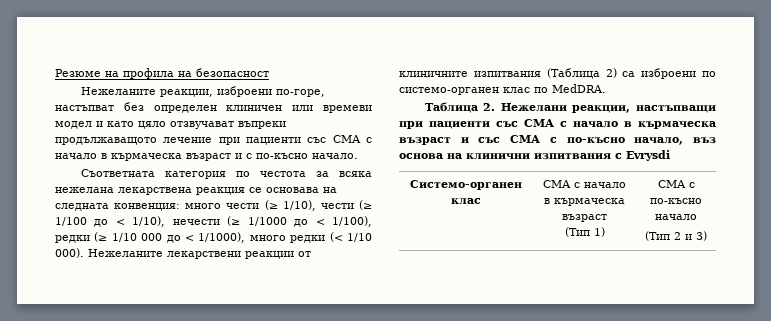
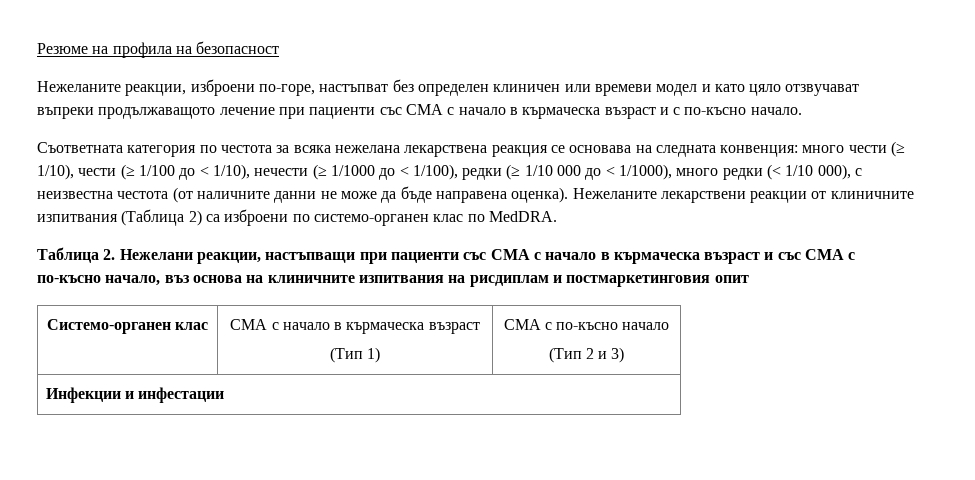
[55,248,84,258] 000). -> [817,164,863,180] [37,186,569,203] 000), с неизвестна честота (от наличните данни не може да бъде направена оценка).
[466,150,670,161] клинични изпитвания с Evrysdi -> [267,275,749,287] клиничните изпитвания на рисдиплам и постмаркетинговия опит
(707, 236) none -> [45,387,225,403] // Инфекции и инфестации

